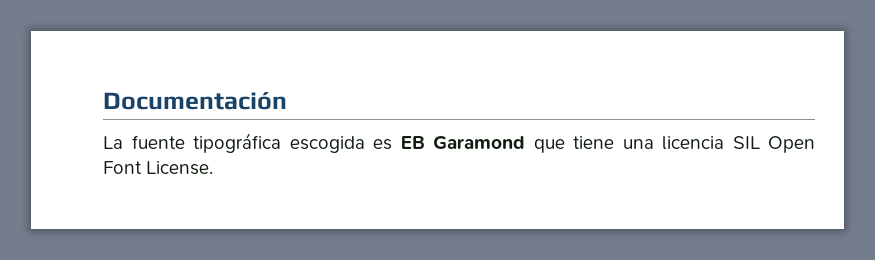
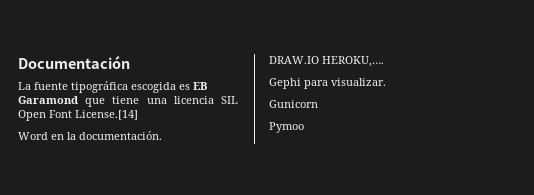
[146,161,214,175] License. -> [75,110,138,120] [18,131,162,140] [269,56,384,67] [269,78,386,89] [269,100,318,108] [269,122,304,133] License.[14] // Word en la documentación. // DRAW.IO HEROKU,…. // Gephi para visualizar. // Gunicorn // Pymoo

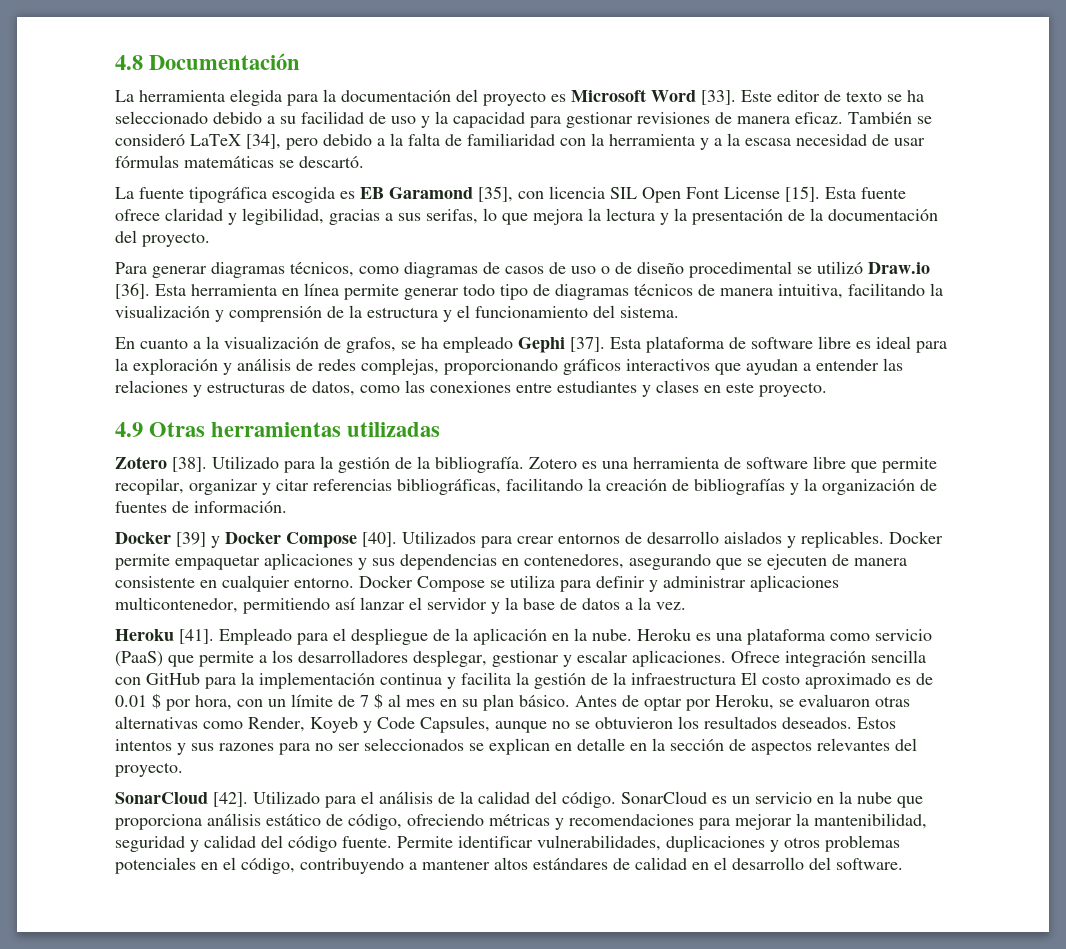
(18, 62) none -> [115,55,143,70] 4.8
(130, 62) none -> [115,89,924,106] [115,111,932,128] [115,133,925,150] [115,155,364,168] // La herramienta elegida para la documentación del proyecto es Microsoft Word [33]. Este editor de texto se ha seleccionado debido a su facilidad de uso y la capacidad para gestionar revisiones de manera eficaz. También se consideró LaTeX [34], pero debido a la falta de familiaridad con la herramienta y a la escasa necesidad de usar fórmulas matemáticas se descartó.
[85,96,167,107] que tiene una -> [478,186,544,202] [35], con
[75,110,138,120] [18,131,162,140] [269,56,384,67] [269,78,386,89] [269,100,318,108] [269,122,304,133] License.[14] // Word en la documentación. // DRAW.IO HEROKU,…. // Gephi para visualizar. // Gunicorn // Pymoo -> [724,186,906,202] [115,208,938,225] [115,230,210,247] [115,261,930,278] [115,283,943,300] [115,305,679,322] [115,336,947,353] [115,358,903,375] [115,380,827,397] [115,422,441,437] [115,456,937,473] [115,478,937,495] [115,501,287,513] [115,531,943,548] [115,553,907,570] [115,575,839,592] [115,597,686,614] [115,628,932,645] [115,650,926,667] [115,672,933,689] [115,693,910,711] [115,716,896,733] [115,738,917,755] [115,762,183,777] [115,791,923,808] [115,813,927,830] [115,835,900,852] [115,857,903,874] License [15]. Esta fuente ofrece claridad y legibilidad, gracias a sus serifas, lo que mejora la lectura y la presentación de la documentación del proyecto. // Para generar diagramas técnicos, como diagramas de casos de uso o de diseño procedimental se utilizó Draw.io [36]. Esta herramienta en línea permite generar todo tipo de diagramas técnicos de manera intuitiva, facilitando la visualización y comprensión de la estructura y el funcionamiento del sistema. // En cuanto a la visualización de grafos, se ha empleado Gephi [37]. Esta plataforma de software libre es ideal para la exploración y análisis de redes complejas, proporcionando gráficos interactivos que ayudan a entender las relaciones y estructuras de datos, como las conexiones entre estudiantes y clases en este proyecto. // 4.9 Otras herramientas utilizadas // Zotero [38]. Utilizado para la gestión de la bibliografía. Zotero es una herramienta de software libre que permite recopilar, organizar y citar referencias bibliográficas, facilitando la creación de bibliografías y la organización de fuentes de información. // Docker [39] y Docker Compose [40]. Utilizados para crear entornos de desarrollo aislados y replicables. Docker permite empaquetar aplicaciones y sus dependencias en contenedores, asegurando que se ejecuten de manera consistente en cualquier entorno. Docker Compose se utiliza para definir y administrar aplicaciones multicontenedor, permitiendo así lanzar el servidor y la base de datos a la vez. // Heroku [41]. Empleado para el despliegue de la aplicación en la nube. Heroku es una plataforma como servicio (PaaS) que permite a los desarrolladores desplegar, gestionar y escalar aplicaciones. Ofrece integración sencilla con GitHub para la implementación continua y facilita la gestión de la infraestructura El costo aproximado es de 0.01 $ por hora, con un límite de 7 $ al mes en su plan básico. Antes de optar por Heroku, se evaluaron otras alternativas como Render, Koyeb y Code Capsules, aunque no se obtuvieron los resultados deseados. Estos intentos y sus razones para no ser seleccionados se explican en detalle en la sección de aspectos relevantes del proyecto. // SonarCloud [42]. Utilizado para el análisis de la calidad del código. SonarCloud es un servicio en la nube que proporciona análisis estático de código, ofreciendo métricas y recomendaciones para mejorar la mantenibilidad, seguridad y calidad del código fuente. Permite identificar vulnerabilidades, duplicaciones y otros problemas potenciales en el código, contribuyendo a mantener altos estándares de calidad en el desarrollo del software.

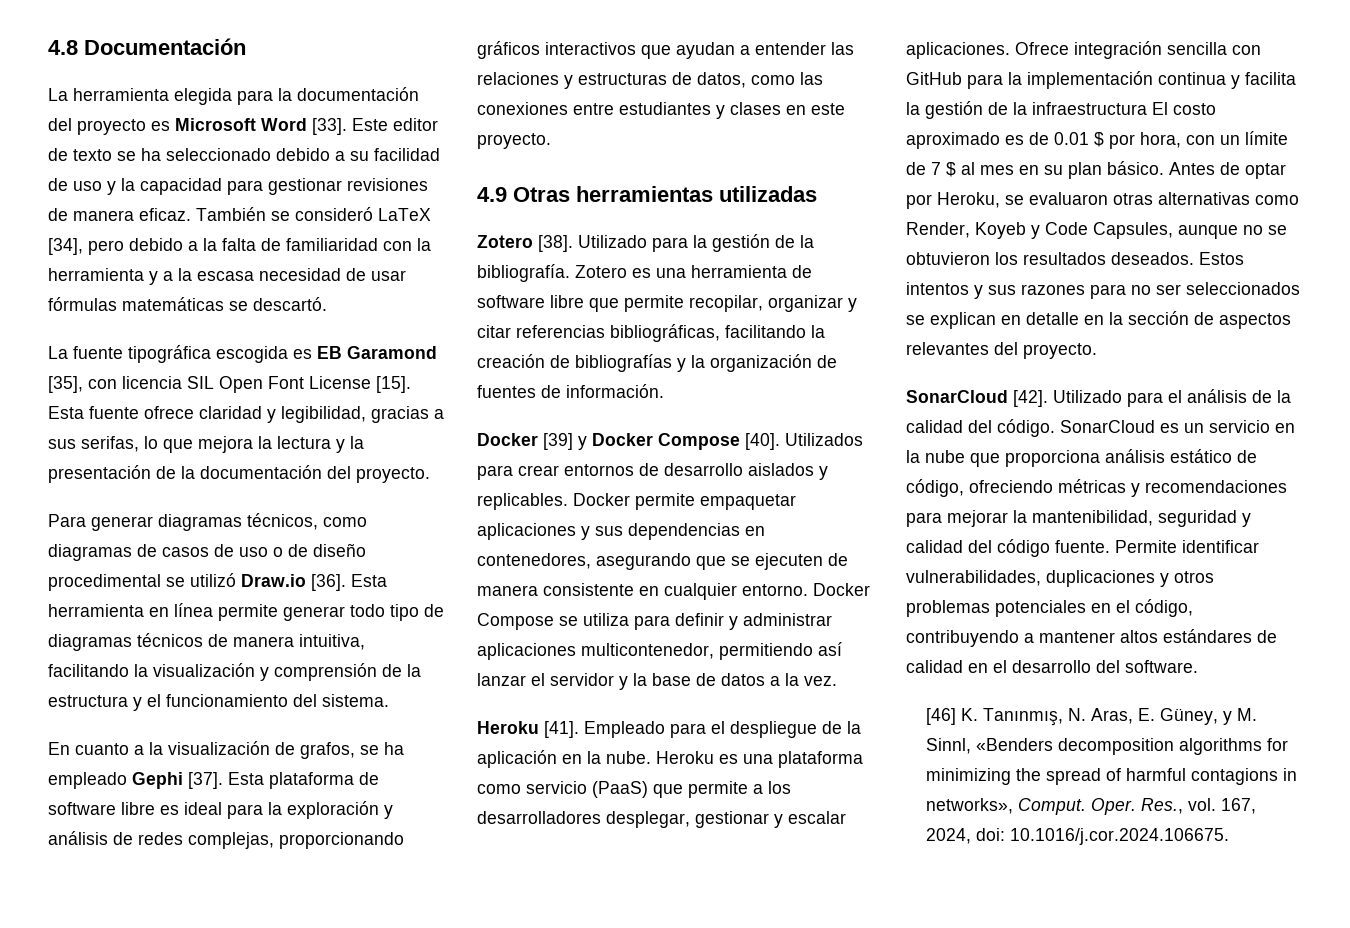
(903, 864) none -> [925,708,1257,726] [925,738,1288,755] [925,768,1297,785] [925,798,1256,815] [925,828,1229,845] // [46] K. Tanınmış, N. Aras, E. Güney, y M. Sinnl, «Benders decomposition algorithms for minimizing the spread of harmful contagions in networks», Comput. Oper. Res., vol. 167, 2024, doi: 10.1016/j.cor.2024.106675.

